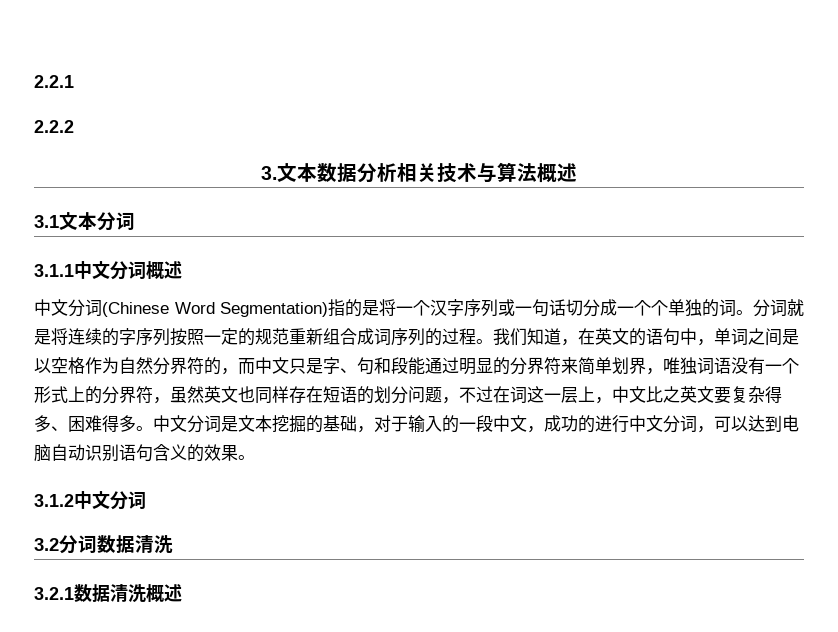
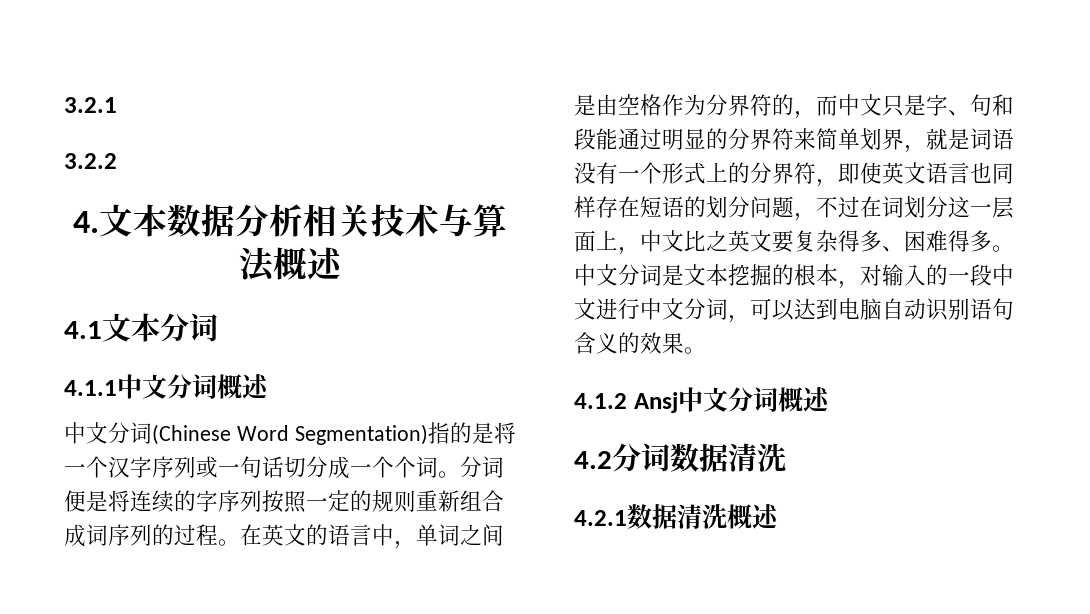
[34,75,74,88] [34,120,74,133] [261,166,277,180] 2.2.1 // 2.2.2 // 3. -> [64,97,117,113] [64,153,117,169] [73,211,99,233] 3.2.1 // 3.2.2 // 4.
[34,215,59,228] 3.1 -> [64,321,102,339] 4.1
[34,264,74,277] 3.1.1 -> [64,380,117,396] 4.1.1
[668,299,719,317] 单独的 -> (416, 467) none
[787,299,804,316] 就 -> [64,490,86,512] 便
[272,328,289,345] 范 -> [394,490,416,512] 则
[493,328,578,346] 我们知道， -> (240, 542) none
[663,328,680,346] 句 -> [350,524,372,546] 言
[34,358,51,373] 以 -> [596,94,618,116] 由
[119,357,153,374] 自然 -> (706, 104) none
[663,357,697,375] 唯独 -> [926,128,970,150] 就是
[170,386,238,403] 虽然英文 -> [838,162,970,184] 即使英文语言
[527,386,578,403] 这一层 -> [904,196,1014,219] [574,230,596,252] 划分这一层面
[323,415,408,433] 基础，对于 -> [794,264,882,289] 根本，对
[527,415,595,433] ，成功的 -> (596, 309) none
[34,491,146,510] [34,538,59,551] 3.1.2中文分词 // 3.2 -> [574,387,830,413] [574,451,612,469] 4.1.2 Ansj中文分词概述 // 4.2
[34,587,74,600] 3.2.1 -> [574,510,627,526] 4.2.1

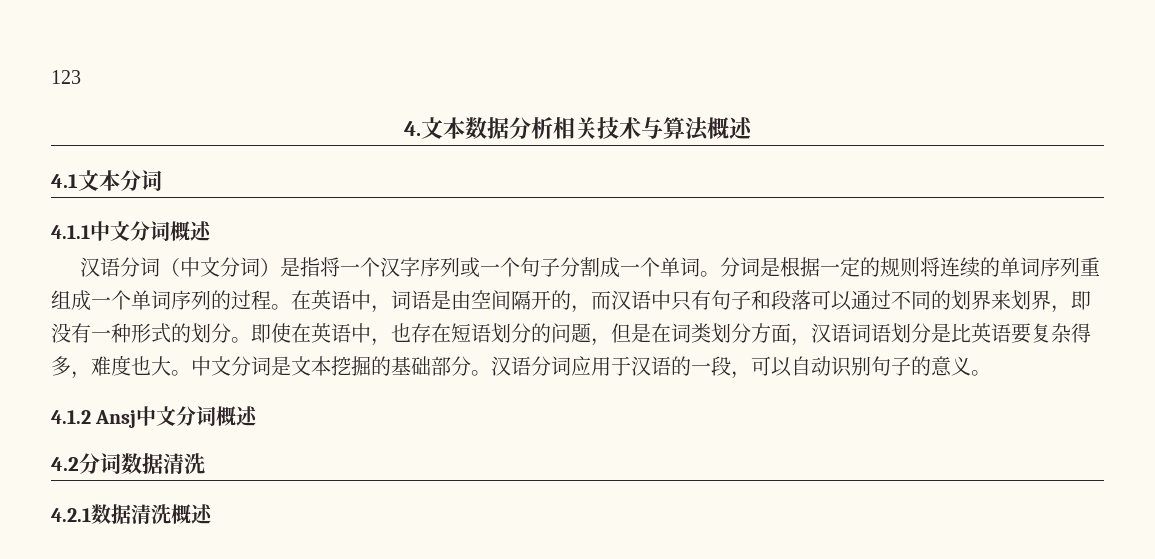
[64,97,117,113] [64,153,117,169] 3.2.1 // 3.2.2 -> [51,70,81,84] 123
[64,422,494,445] 中文分词(Chinese Word Segmentation)指的是 -> [79,257,320,277] 汉语分词（中文分词）是指
[240,456,504,479] [64,490,504,513] [64,524,86,547] 句话切分成一个个词。分词便是将连续的字序列按照一定的规则重新组合成 -> [499,257,1100,278] [51,290,151,311] 个句子分割成一个单词。分词是根据一定的规则将连续的单词序列重组成一个单
[284,524,504,549] [574,94,1014,119] [574,128,1014,153] [574,162,1014,187] [574,196,1014,221] [574,230,992,255] 文的语言中，单词之间是由空格作为分界符的，而中文只是字、句和段能通过明显的分界符来简单划界，就是词语没有一个形式上的分界符，即使英文语言也同样存在短语的划分问题，不过在词划分这一层面上，中文比之英文要复杂得多、困难得多 -> [331,290,1091,313] [51,323,1091,346] [51,355,171,379] 语中，词语是由空间隔开的，而汉语中只有句子和段落可以通过不同的划界来划界，即没有一种形式的划分。即使在英语中，也存在短语划分的问题，但是在词类划分方面，汉语词语划分是比英语要复杂得多，难度也大
[794,264,1014,289] [574,298,1014,323] [574,332,684,354] 根本，对输入的一段中文进行中文分词，可以达到电脑自动识别语句含义的效果 -> [391,356,971,379] 基础部分。汉语分词应用于汉语的一段，可以自动识别句子的意义

